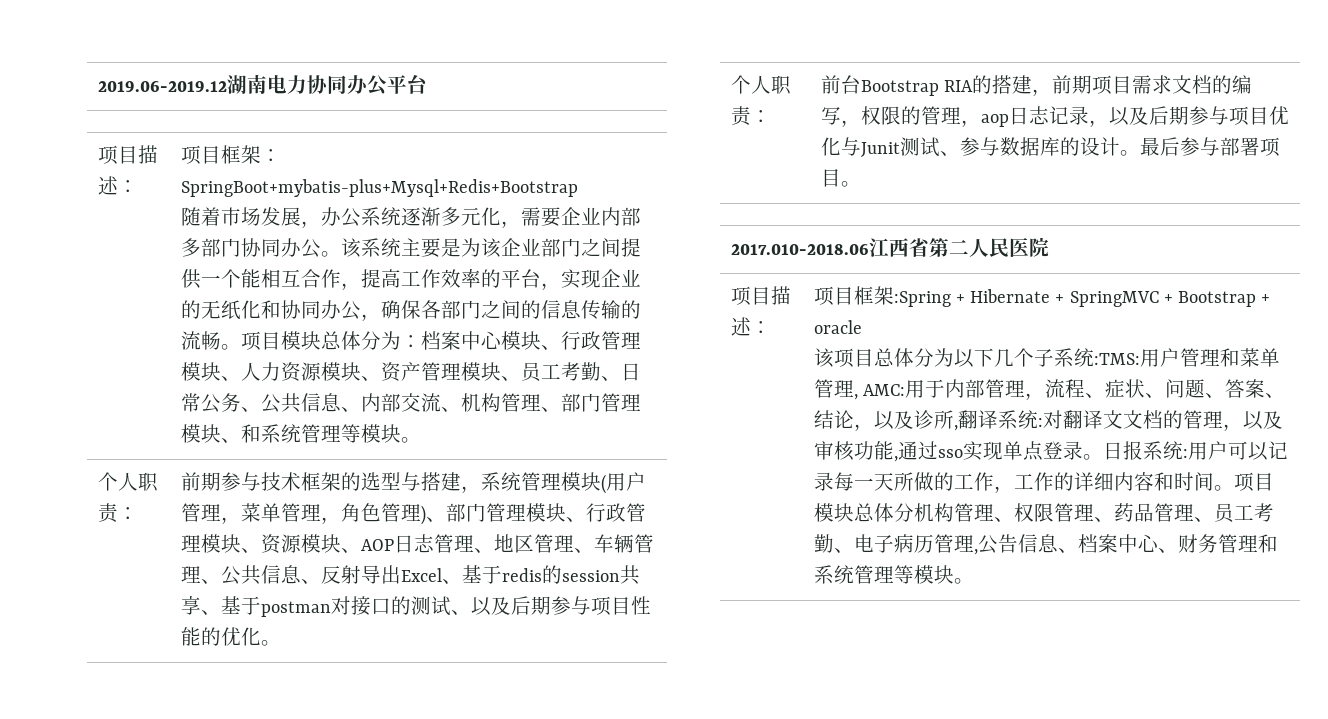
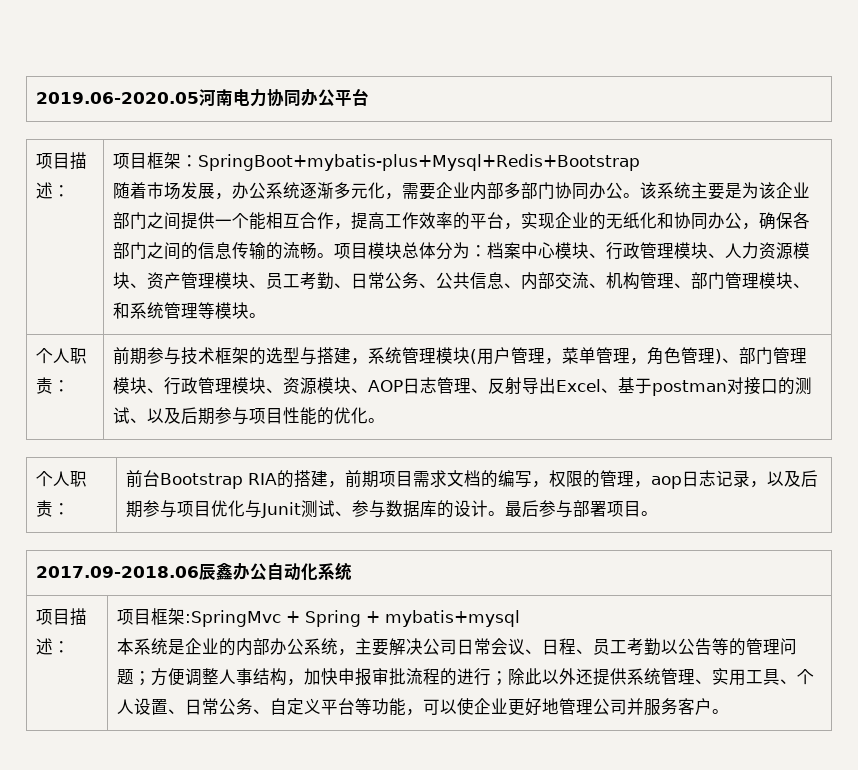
[97,75,247,94] 2019.06-2019.12湖 -> [36,89,217,106] 2019.06-2020.05河
[493,534,654,553] [180,565,321,585] 地区管理、车辆管理、公共信息、 -> (489, 390) none
[501,565,640,585] [180,596,261,615] redis的session共享、基于 -> (653, 386) none
[730,237,1049,257] [730,286,791,306] [730,317,771,336] [813,286,1271,307] [813,320,862,334] [813,348,1280,368] [813,379,1285,400] [813,410,1283,431] [813,441,1288,462] [813,472,1274,493] [813,503,1274,523] [813,534,1278,555] [813,565,954,584] 2017.010-2018.06江西省第二人民医院 // 项目描述： | 项目框架:Spring + Hibernate + SpringMVC + Bootstrap + oracle // 该项目总体分为以下几个子系统:TMS:用户管理和菜单管理, AMC:用于内部管理，流程、症状、问题、答案、结论，以及诊所,翻译系统:对翻译文文档的管理，以及审核功能,通过sso实现单点登录。日报系统:用户可以记录每一天所做的工作，工作的详细内容和时间。项目模块总体分机构管理、权限管理、药品管理、员工考勤、电子病历管理,公告信息、档案中心、财务管理和系统管理等模块 -> [36,562,353,581] [36,608,88,626] [36,638,71,655] [117,608,521,627] [117,638,798,656] [117,668,815,686] [117,698,713,716] 2017.09-2018.06辰鑫办公自动化系统 // 项目描述： | 项目框架:SpringMvc + Spring + mybatis+mysql // 本系统是企业的内部办公系统，主要解决公司日常会议、日程、员工考勤以公告等的管理问题；方便调整人事结构，加快申报审批流程的进行；除此以外还提供系统管理、实用工具、个人设置、日常公务、自定义平台等功能，可以使企业更好地管理公司并服务客户

